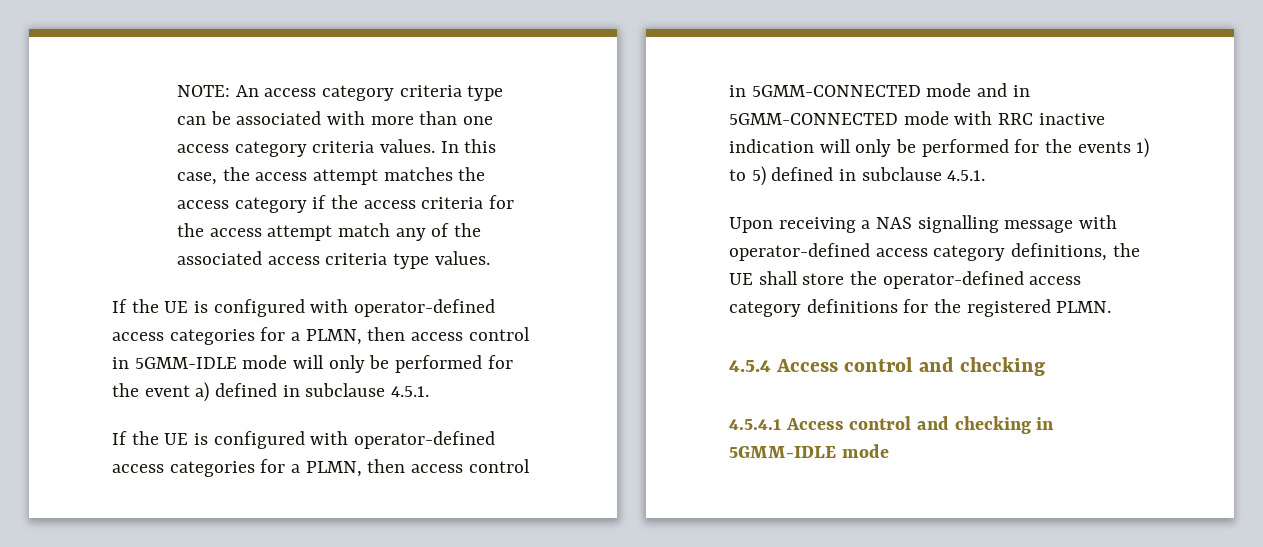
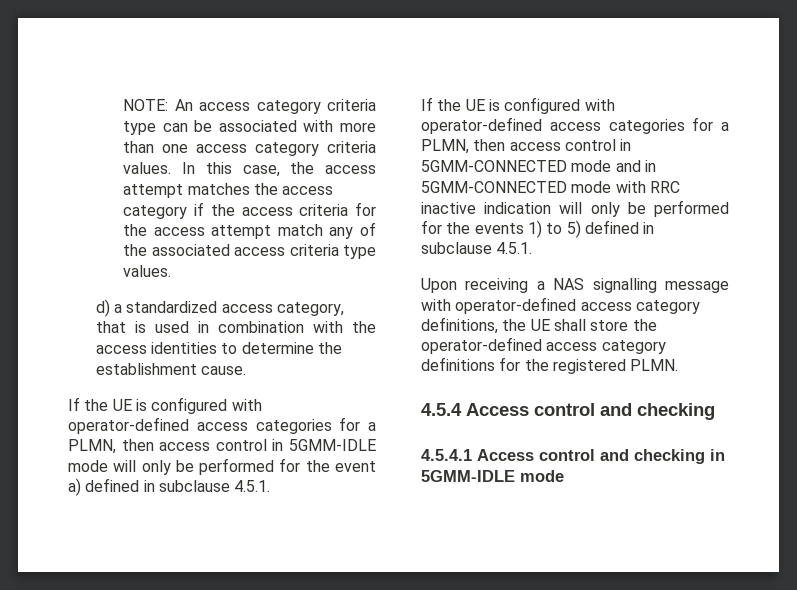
(490, 258) none -> [95,299,344,317] [95,321,377,333] [95,342,342,354] [95,363,247,375] // d) a standardized access category, that is used in combination with the access identities to determine the establishment cause.

